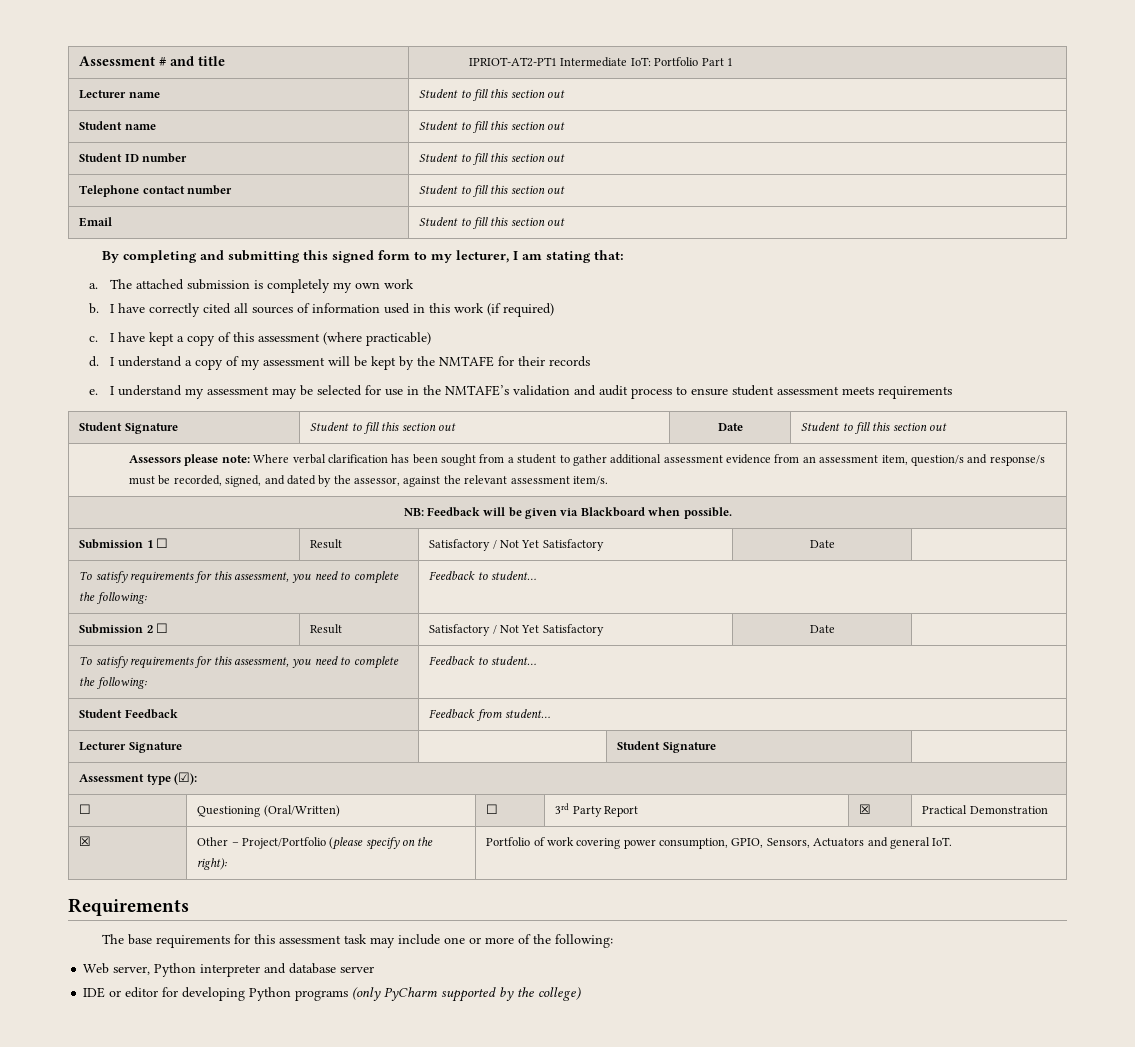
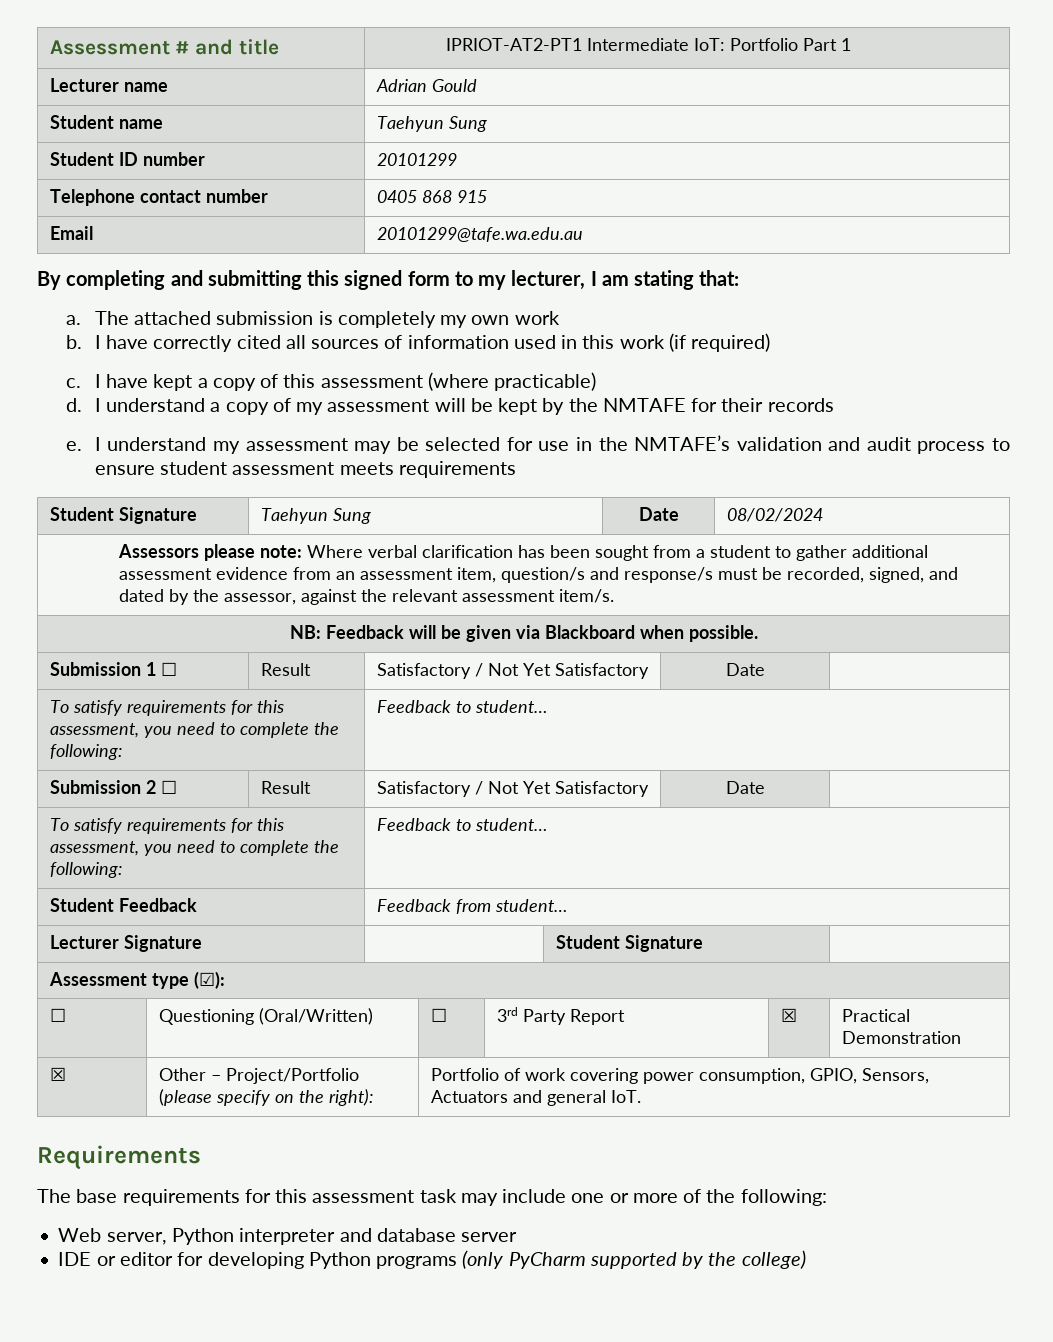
[419,89,566,101] [79,121,156,130] [419,121,566,133] [79,153,187,163] [419,153,566,165] [79,185,232,197] [419,185,566,197] [79,217,113,227] [419,217,566,229] Student to fill this section out // Student name | Student to fill this section out // Student ID number | Student to fill this section out // Telephone contact number | Student to fill this section out // Email | Student to fill this section out -> [375,79,477,92] [49,115,163,129] [376,116,487,132] [49,152,205,166] [376,153,457,166] [49,189,268,206] [376,190,487,203] [49,226,93,240] [376,227,583,242] Adrian Gould // Student name | Taehyun Sung // Student ID number | 20101299 // Telephone contact number | 0405 868 915 // Email | 20101299@tafe.wa.edu.au
[310,422,457,434] [717,423,743,431] [801,422,948,434] Student to fill this section out | Date | Student to fill this section out -> [260,508,371,524] [638,507,679,521] [726,508,823,522] Taehyun Sung | Date | 08/02/2024

